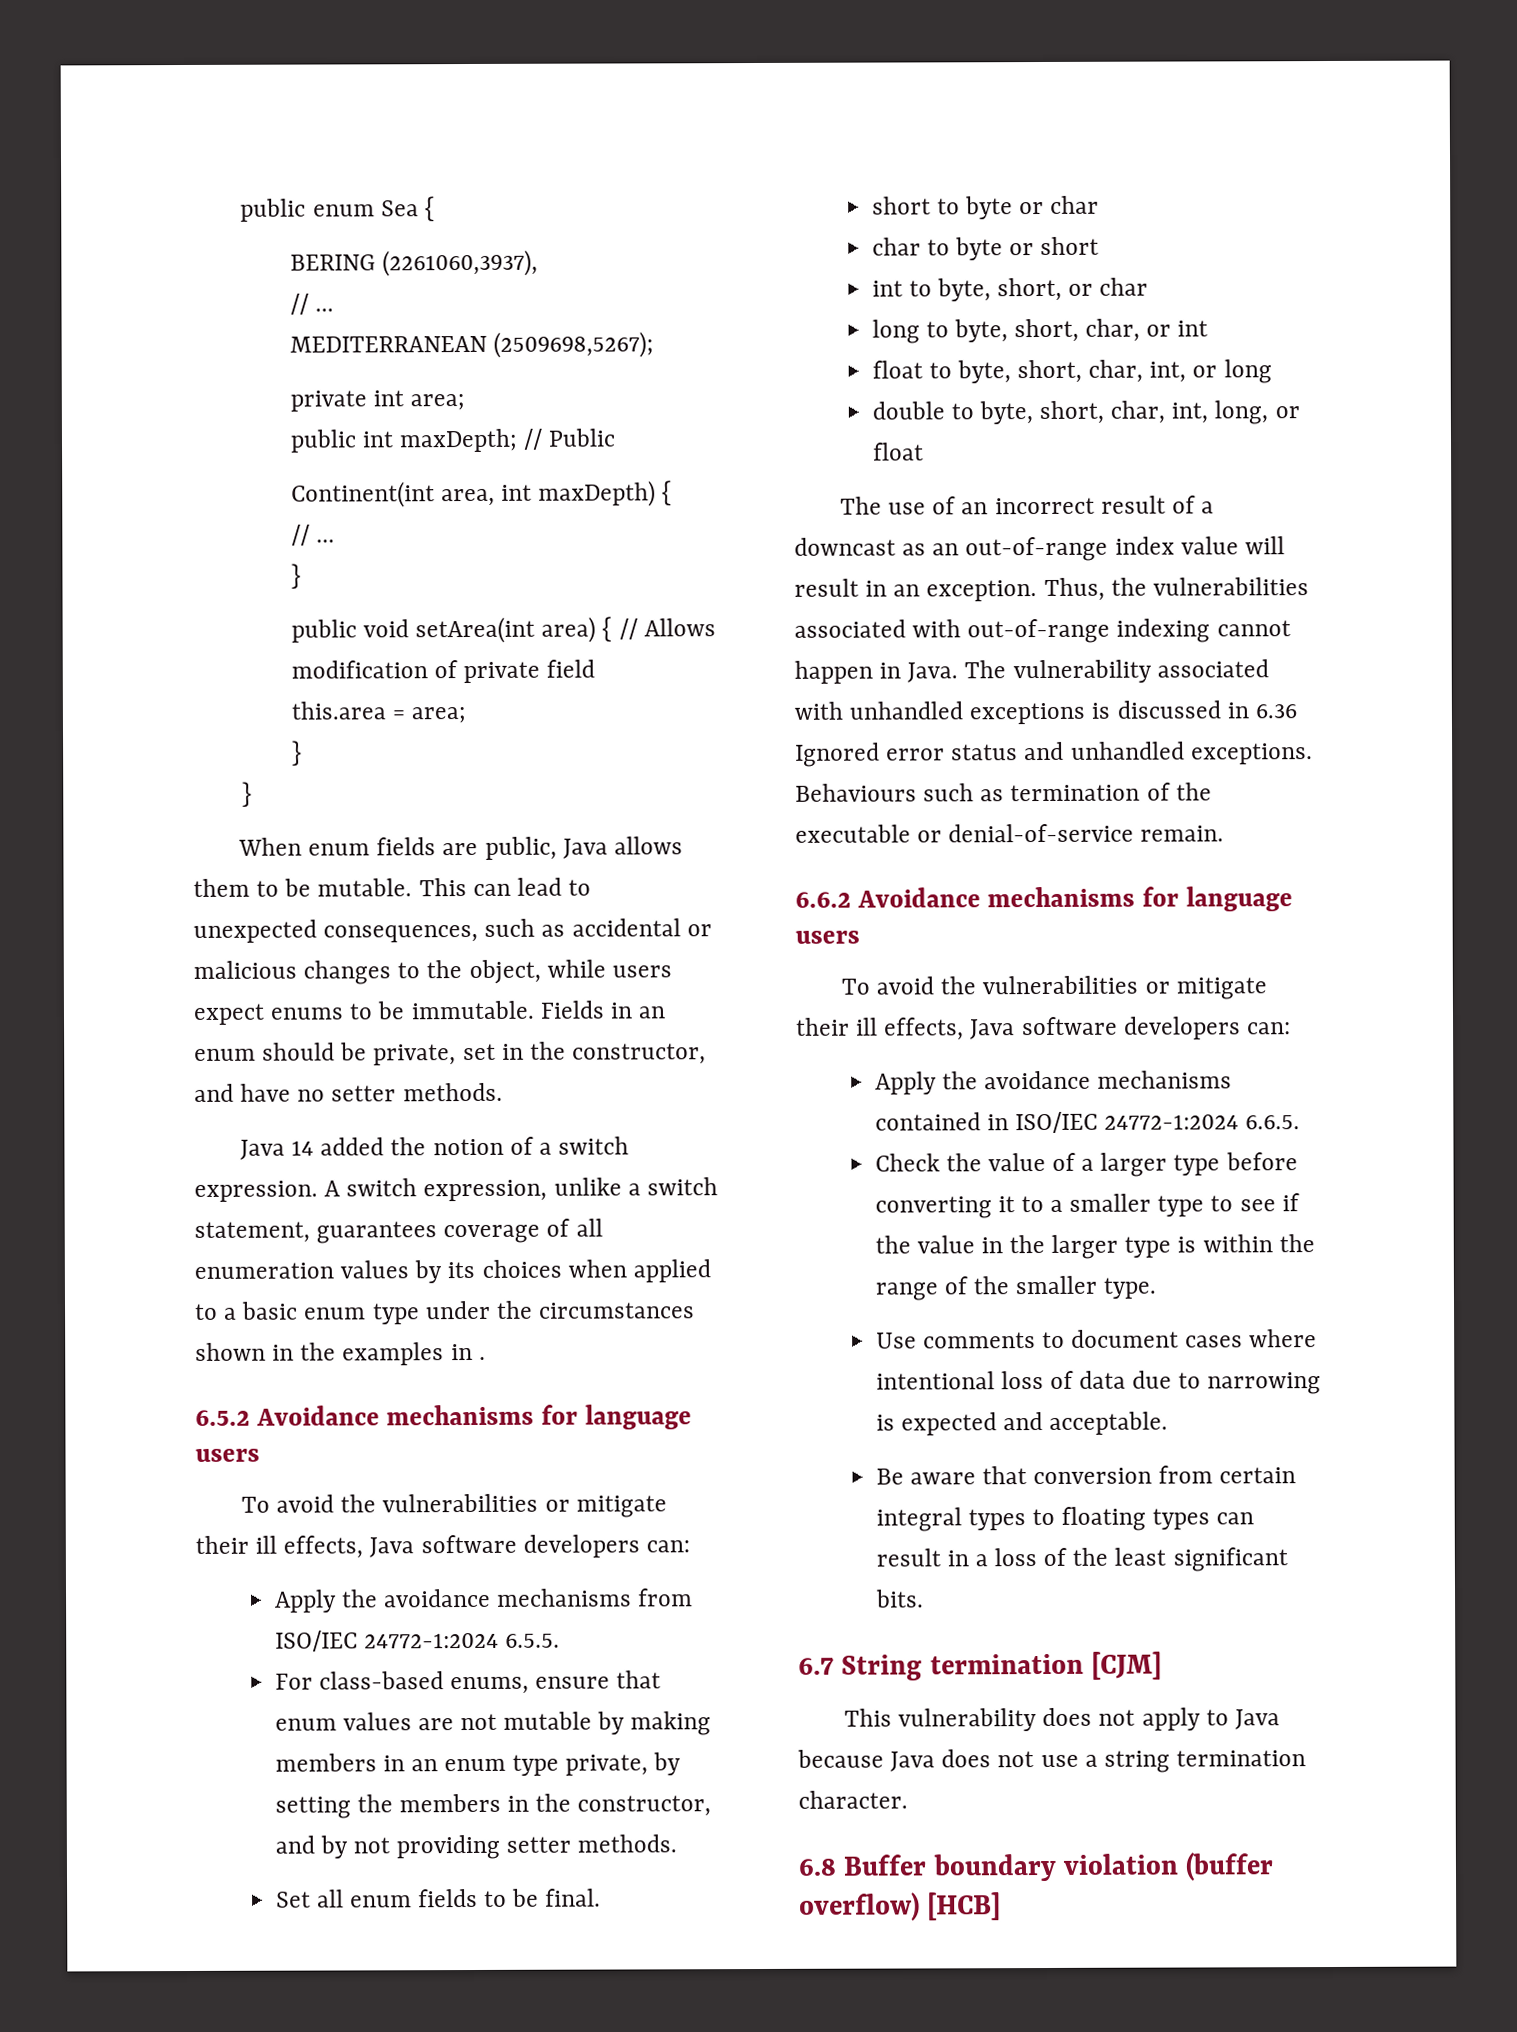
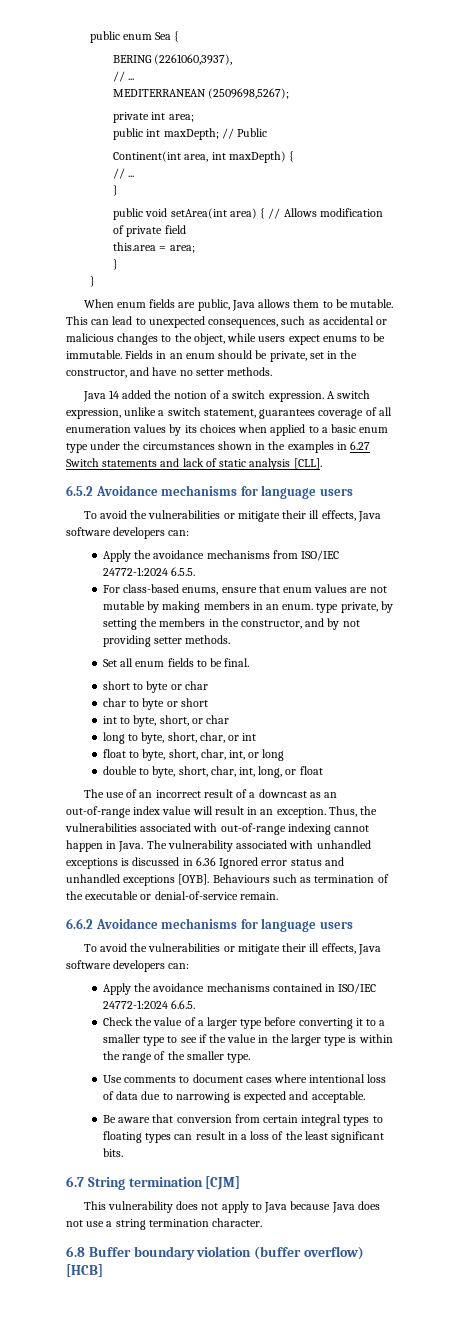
[478,1356,486,1360] . -> [350,441,371,450] [66,458,322,470] 6.27 Switch statements and lack of static analysis [CLL].
[443,1758,506,1772] enum -> [282,604,314,610] enum.
[1190,743,1313,765] exceptions. -> [123,874,210,886] exceptions [OYB].

